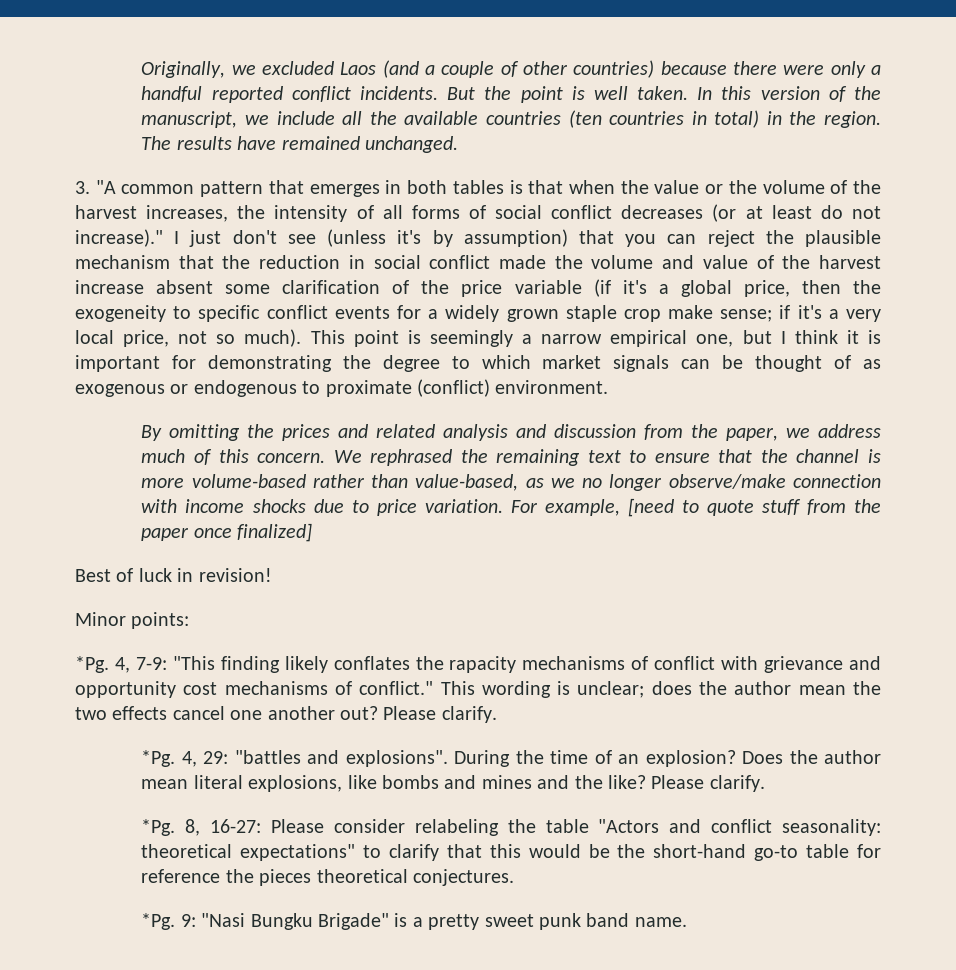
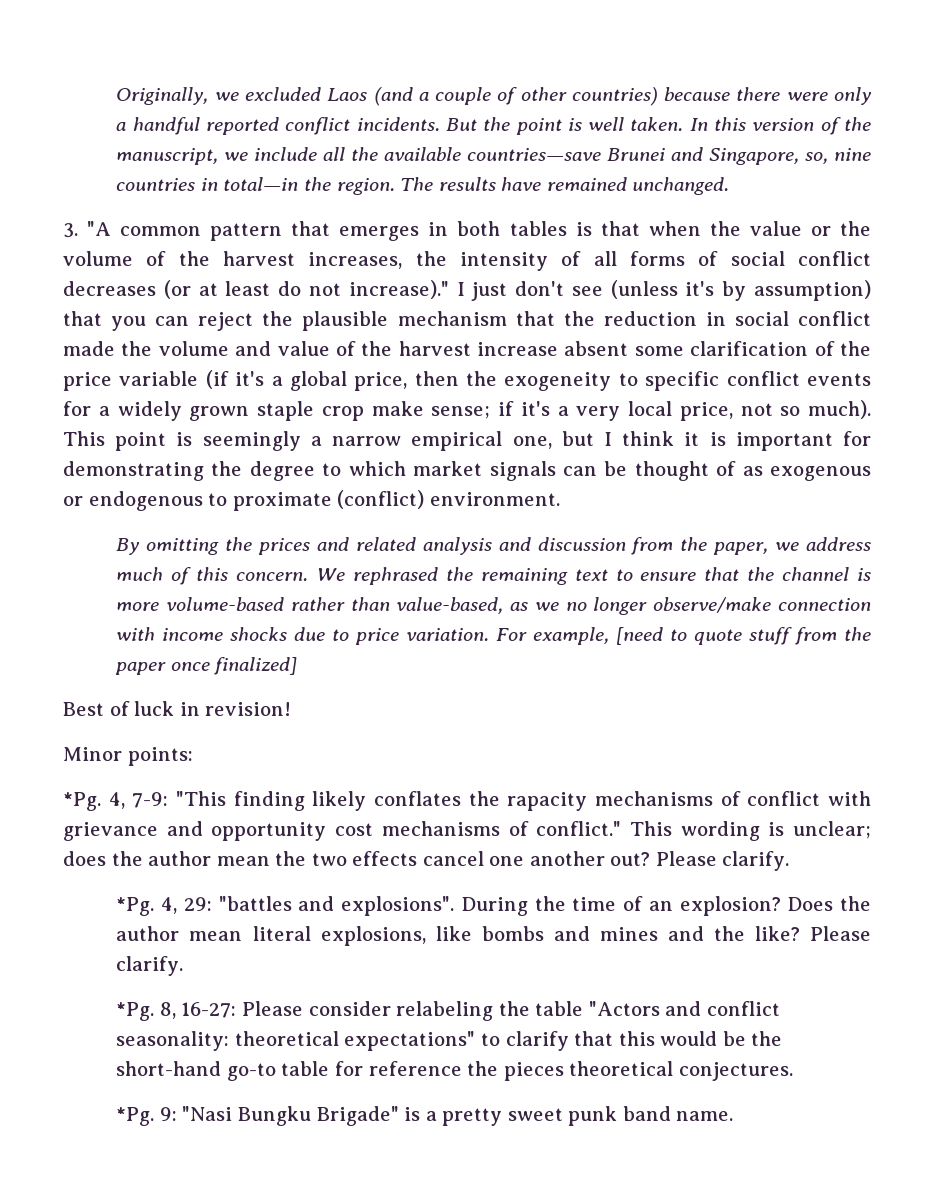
[485,110,782,128] countries (ten countries in total) in -> [467,147,872,165] [116,177,299,191] countries—save Brunei and Singapore, so, nine countries in total—in

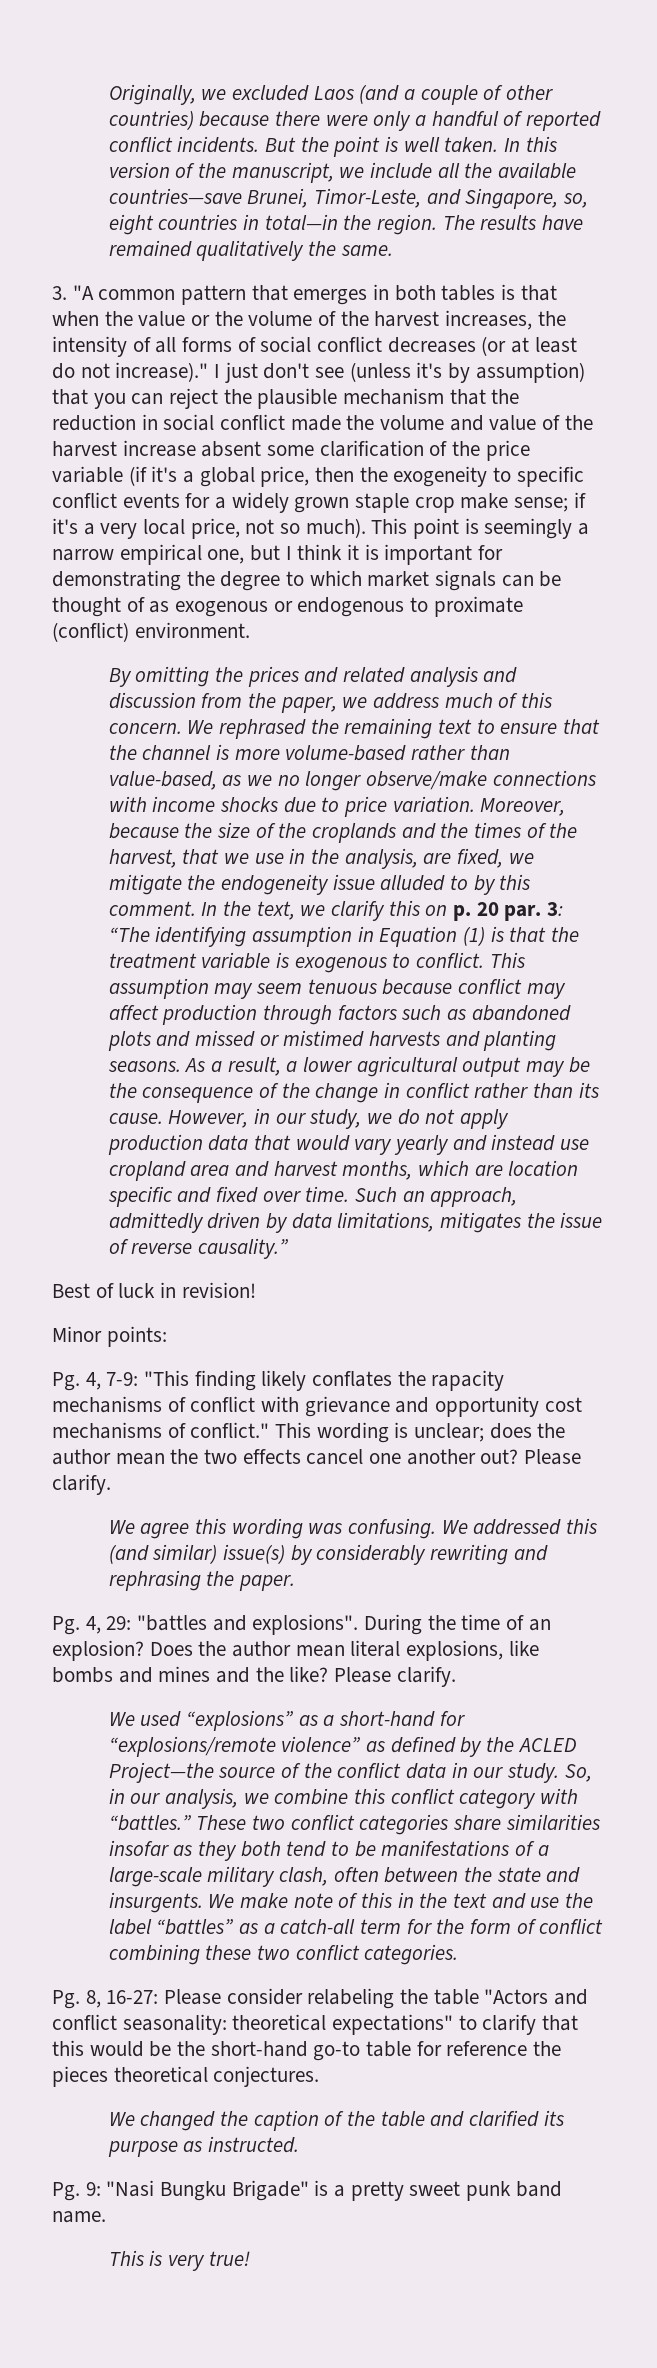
(200, 126) none -> [503,111,524,126] of
[607,148,666,161] Brunei -> [247,188,422,208] Brunei, Timor-Leste,
[834,148,872,161] nine -> [108,214,154,235] eight
[632,177,730,195] unchanged. -> [196,240,393,261] qualitatively the same.
[778,598,872,611] connection -> [492,770,596,786] connections
[496,627,871,645] [115,657,298,675] For example, [need to quote stuff from the paper once finalized] -> [480,798,566,816] [108,822,578,843] [108,848,534,869] [108,874,531,895] [108,900,564,921] [108,926,580,947] [108,952,525,973] [108,978,566,999] [108,1004,571,1025] [107,1030,557,1051] [107,1056,590,1077] [108,1082,599,1103] [108,1108,510,1129] [107,1134,590,1155] [108,1160,579,1181] [107,1186,518,1207] [108,1212,603,1233] [108,1238,289,1259] Moreover, because the size of the croplands and the times of the harvest, that we use in the analysis, are fixed, we mitigate the endogeneity issue alluded to by this comment. In the text, we clarify this on p. 20 par. 3: “The identifying assumption in Equation (1) is that the treatment variable is exogenous to conflict. This assumption may seem tenuous because conflict may affect production through factors such as abandoned plots and missed or mistimed harvests and planting seasons. As a result, a lower agricultural output may be the consequence of the change in conflict rather than its cause. However, in our study, we do not apply production data that would vary yearly and instead use cropland area and harvest months, which are location specific and fixed over time. Such an approach, admittedly driven by data limitations, mitigates the issue of reverse causality.”
[63,792,101,811] *Pg. -> [52,1372,80,1391] Pg.
[116,897,155,916] *Pg. -> [108,1518,598,1539] [108,1544,548,1565] [108,1570,296,1591] [52,1616,80,1635] We agree this wording was confusing. We addressed this (and similar) issue(s) by considerably rewriting and rephrasing the paper. // Pg.
[116,1002,155,1021] *Pg. -> [108,1710,465,1731] [108,1736,576,1757] [108,1762,592,1783] [108,1788,579,1809] [108,1814,600,1835] [108,1840,549,1861] [108,1866,581,1887] [108,1892,594,1913] [108,1918,604,1935] [108,1944,459,1965] [52,1990,80,2009] We used “explosions” as a short-hand for “explosions/remote violence” as defined by the ACLED Project—the source of the conflict data in our study. So, in our analysis, we combine this conflict category with “battles.” These two conflict categories share similarities insofar as they both tend to be manifestations of a large-scale military clash, often between the state and insurgents. We make note of this in the text and use the label “battles” as a catch-all term for the form of conflict combining these two conflict categories. // Pg.
[116,1107,155,1126] *Pg. -> [108,2110,564,2131] [107,2136,300,2157] [52,2182,80,2201] We changed the caption of the table and clarified its purpose as instructed. // Pg.
(734, 1116) none -> [108,2250,250,2271] // This is very true!

